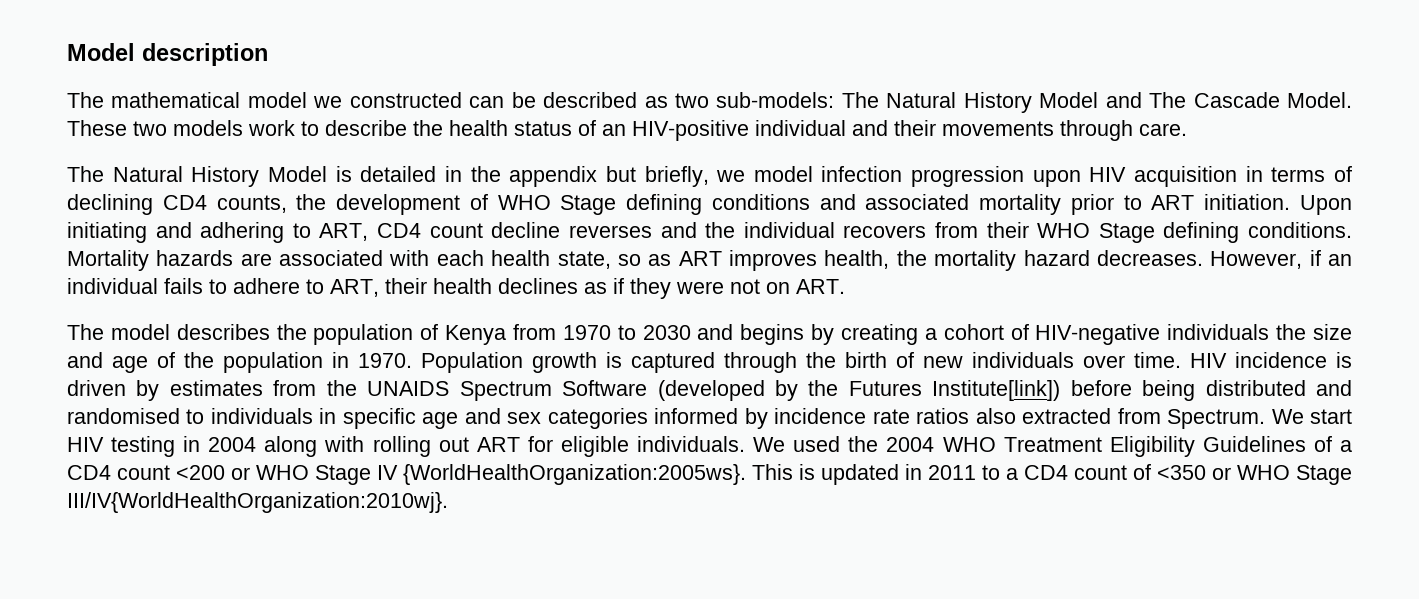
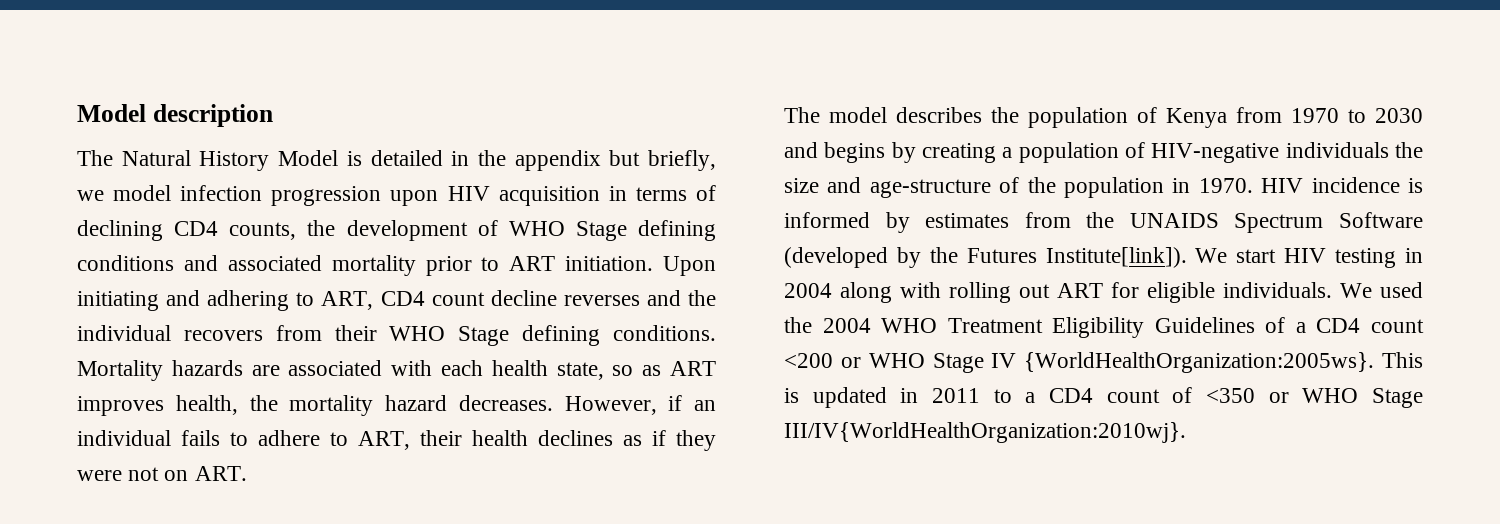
[67,92,1352,113] [67,120,1187,141] // The mathematical model we constructed can be described as two sub-models: The Natural History Model and The Cascade Model. These two models work to describe the health status of an HIV-positive individual and their movements through care. -> (273, 115) none
[943,324,1004,340] cohort -> [1018,142,1119,163] population
[112,356,148,373] age -> [869,179,991,198] age-structure
[421,352,1181,373] Population growth is captured through the birth of new individuals over time. -> (1253, 185) none
[67,380,126,396] driven -> [784,212,870,228] informed
[932,380,1352,401] [67,408,1266,429] Institute[link]) before being distributed and randomised to individuals in specific age and sex categories informed by incidence rate ratios also extracted from Spectrum. -> [1045,247,1187,268] Institute[link]).

